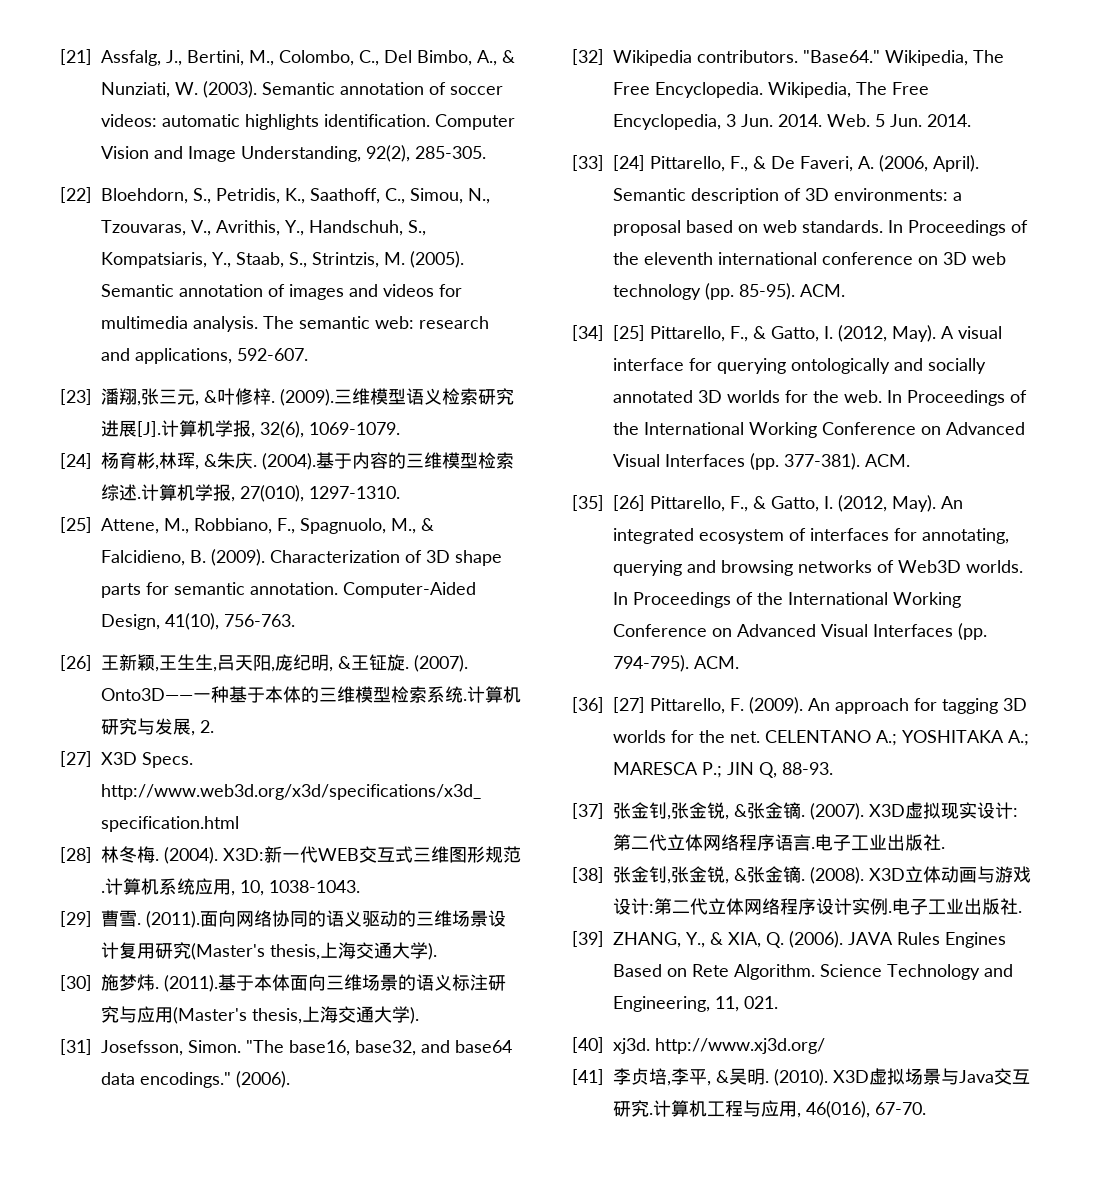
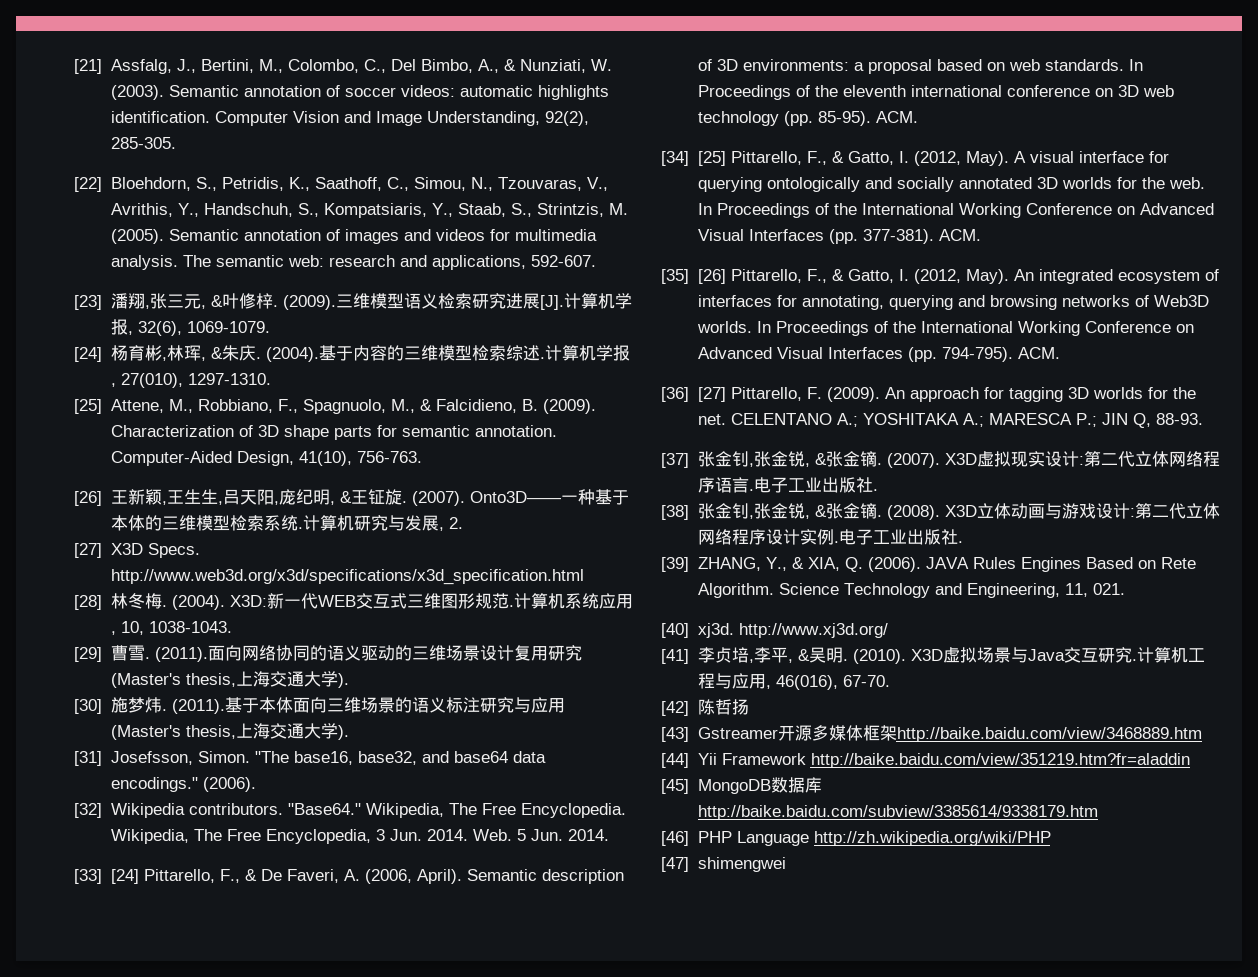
(926, 1108) none -> [661,699,749,716] [661,725,1202,742] [661,753,1190,768] [661,777,822,794] [697,805,1098,820] [661,831,1051,846] [661,857,786,872] // [42]陈哲扬 // [43] Gstreamer开源多媒体框架http://baike.baidu.com/view/3468889.htm // [44] Yii Framework http://baike.baidu.com/view/351219.htm?fr=aladdin // [45] MongoDB数据库http://baike.baidu.com/subview/3385614/9338179.htm // [46] PHP Language http://zh.wikipedia.org/wiki/PHP // [47] shimengwei

